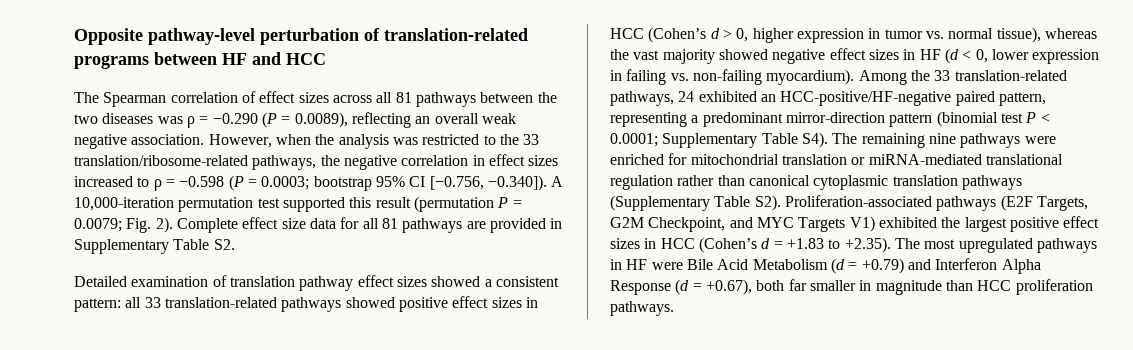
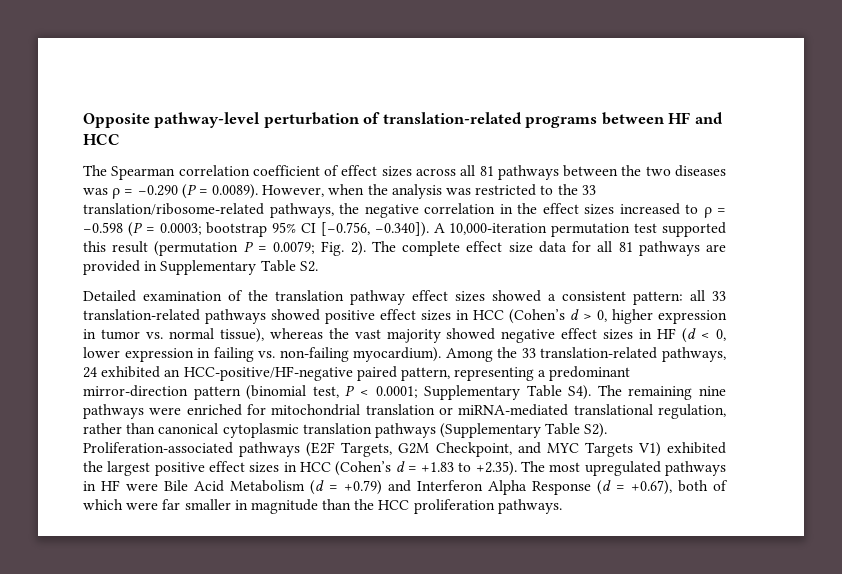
(238, 97) none -> [252,165,320,176] coefficient
[294,112,516,128] [74,134,205,149] 0.0089), reflecting an overall weak negative association. -> [212,184,259,199] 0.0089).
(485, 160) none -> [517,203,537,214] the
[176,218,238,233] Complete -> [371,241,461,256] The complete
(227, 281) none -> [248,290,268,301] the
[1000,113,1023,123] test -> [312,386,339,398] test,
[610,175,673,190] regulation -> [658,404,726,419] regulation,
(785, 285) none -> [713,480,728,491] [83,499,159,510] of which were
(973, 285) none -> [354,499,375,510] the

